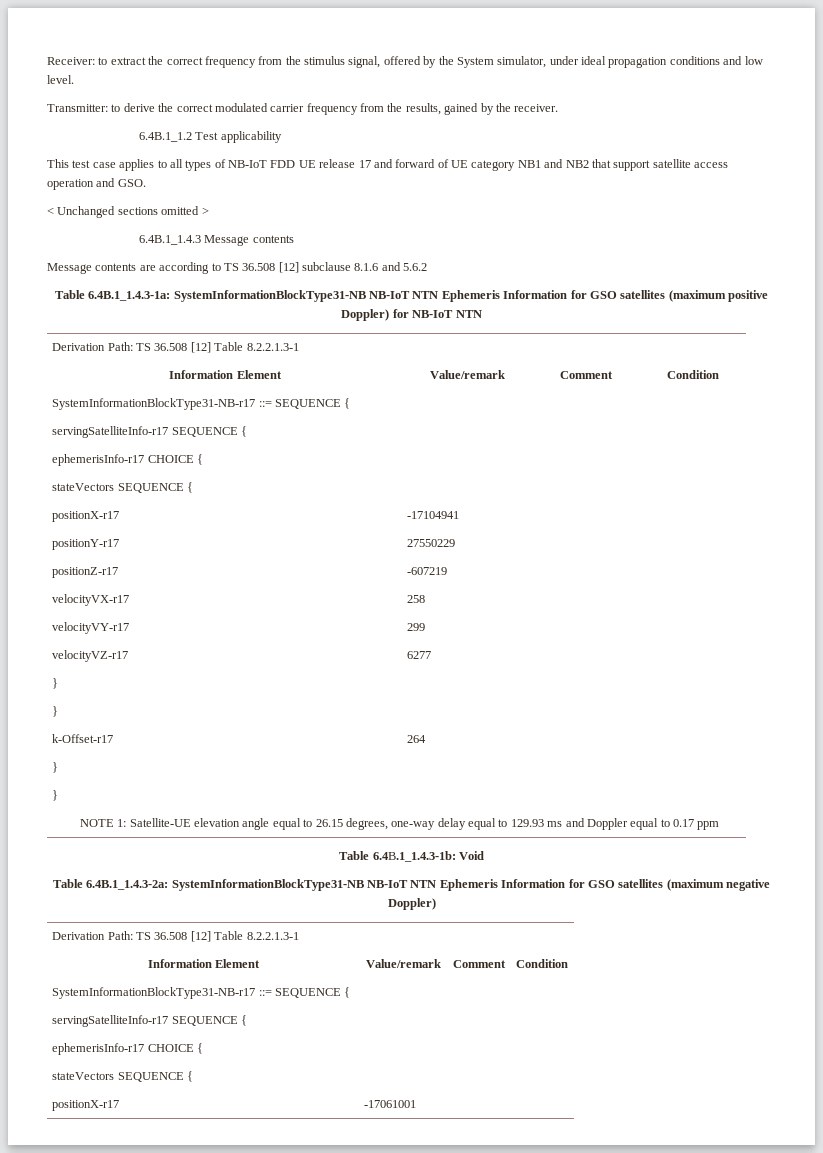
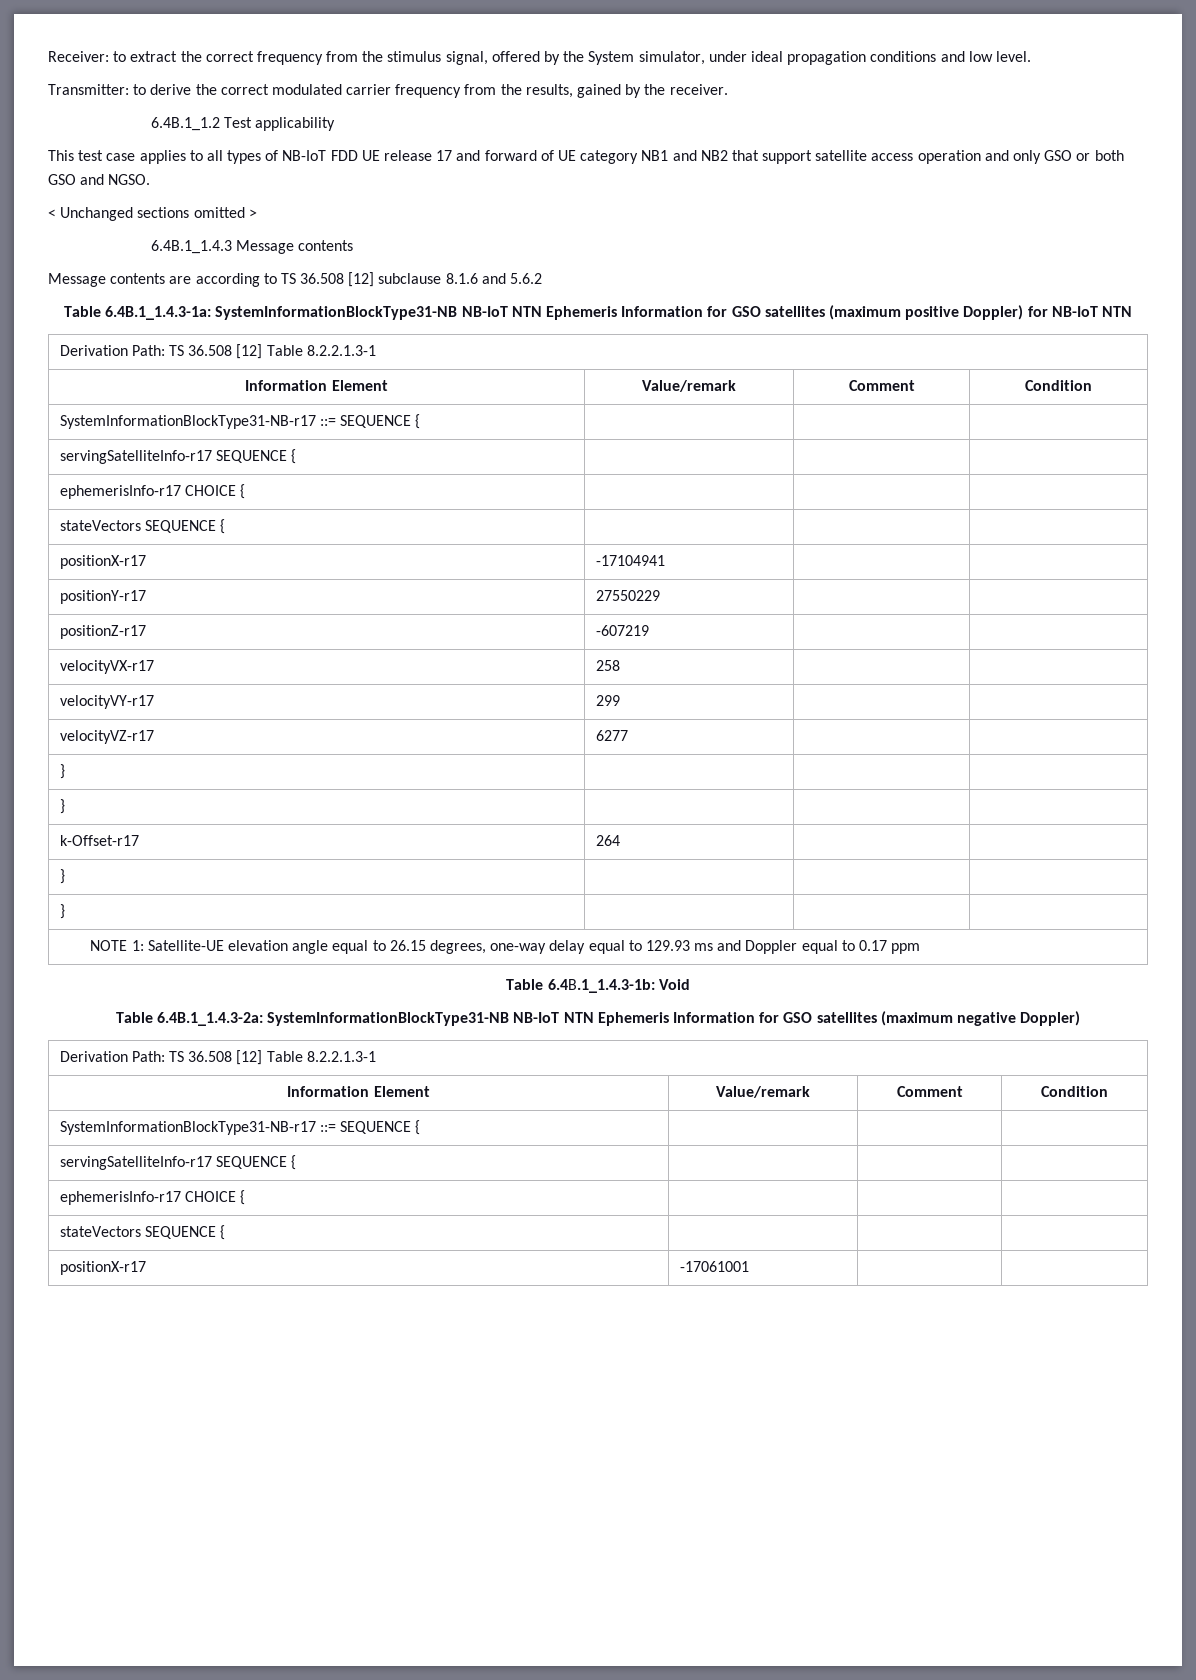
[117,179,146,187] GSO. -> [1012,150,1124,164] [48,174,151,185] only GSO or both GSO and NGSO.

